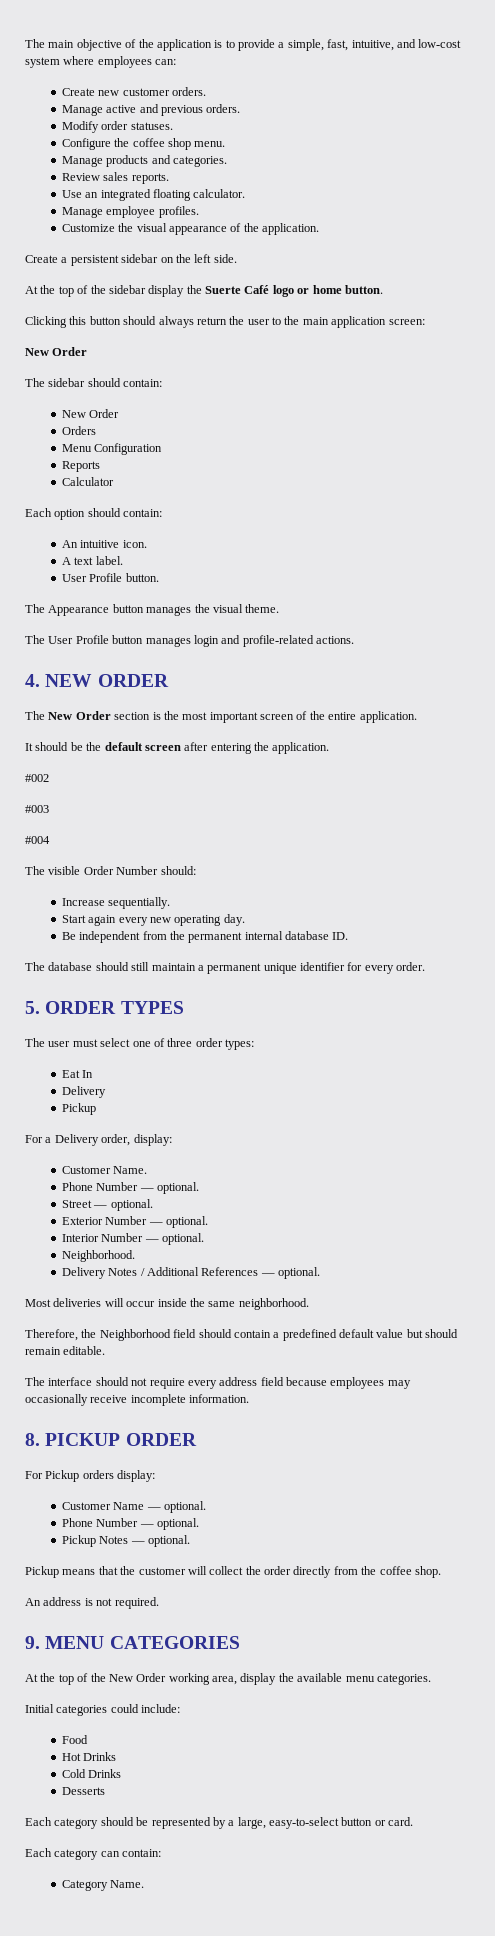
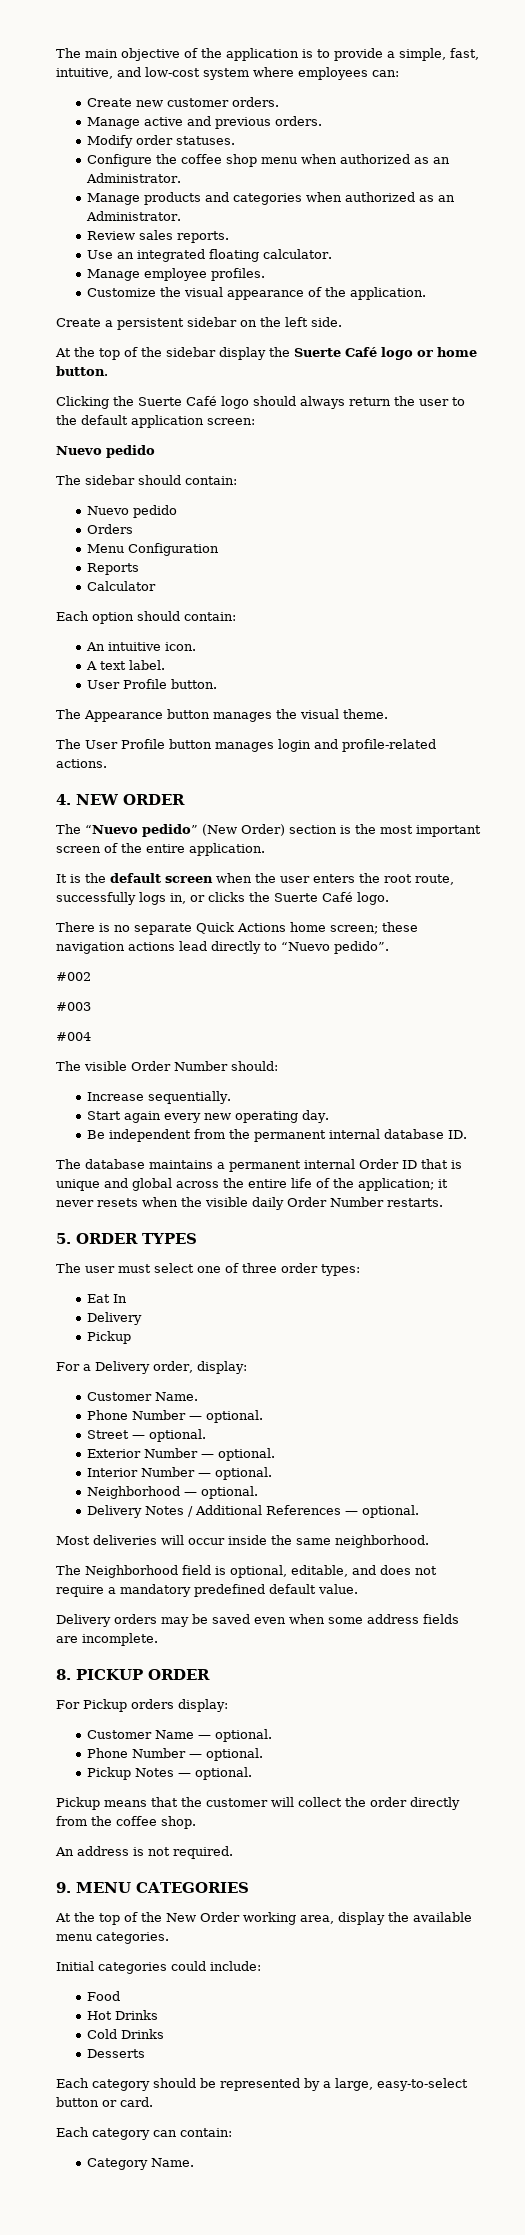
[194,141,226,147] [61,155,227,167] menu. // Manage products and categories. -> [260,154,450,164] [85,173,181,183] [86,192,455,205] [85,211,181,221] menu when authorized as an Administrator. // Manage products and categories when authorized as an Administrator.
[69,316,121,325] this button -> [113,396,249,409] the Suerte Café logo
[302,317,329,325] main -> [81,415,128,425] default
[25,347,88,356] New Order -> [56,445,155,458] Nuevo pedido
[61,409,120,418] New Order -> [86,505,177,518] Nuevo pedido
[48,711,111,720] New Order -> [85,824,285,837] “Nuevo pedido” (New Order)
[35,742,83,751] should be -> [70,874,81,883] is
[184,742,330,754] after entering the application. -> [216,873,454,885] [56,892,389,905] [56,922,418,935] [56,941,389,954] when the user enters the root route, successfully logs in, or clicks the Suerte Café logo. // There is no separate Quick Actions home screen; these navigation actions lead directly to “Nuevo pedido”.
[95,962,426,974] should still maintain a permanent unique identifier for every order. -> [149,1159,462,1172] [56,1178,448,1191] [56,1197,443,1210] maintains a permanent internal Order ID that is unique and global across the entire life of the application; it never resets when the visible daily Order Number restarts.
[61,1250,135,1262] Neighborhood. -> [86,1486,258,1499] Neighborhood — optional.
[25,1329,459,1341] [25,1346,106,1355] [25,1377,411,1389] [25,1394,250,1406] Therefore, the Neighborhood field should contain a predefined default value but should remain editable. // The interface should not require every address field because employees may occasionally receive incomplete information. -> [56,1565,437,1578] [56,1584,358,1597] [56,1614,459,1627] [56,1633,158,1646] The Neighborhood field is optional, editable, and does not require a mandatory predefined default value. // Delivery orders may be saved even when some address fields are incomplete.

